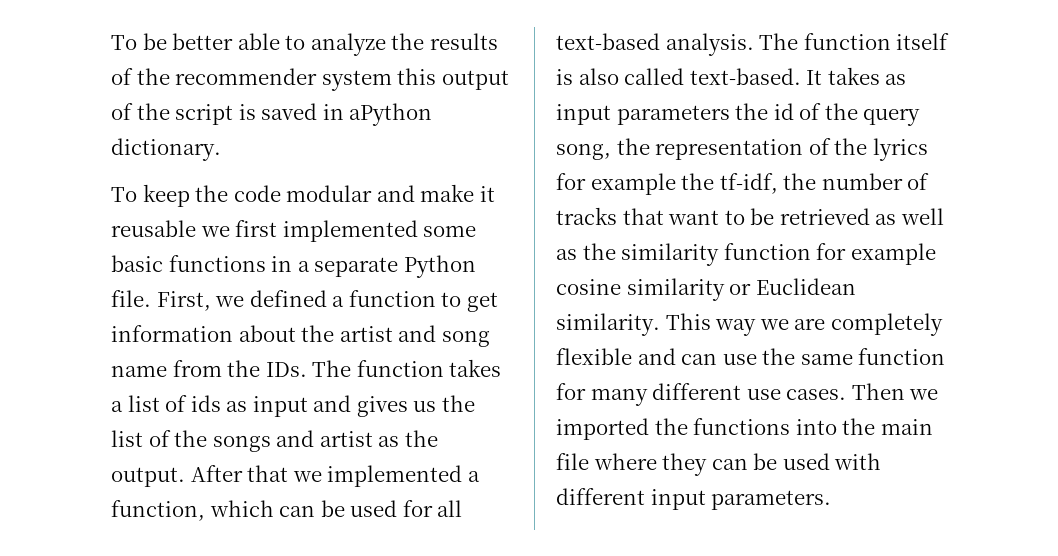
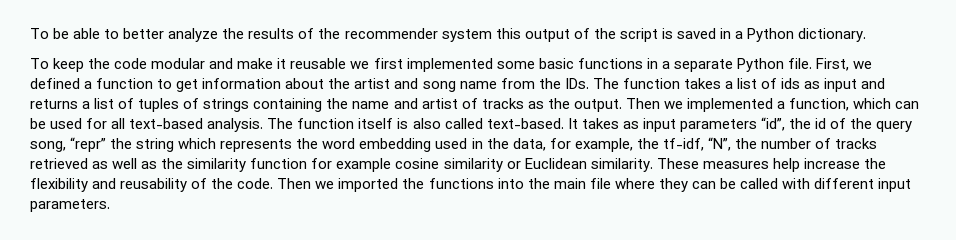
[172,33,234,50] better -> (70, 33) none
(306, 42) none -> [123,28,165,39] better
[349,103,433,126] aPython -> [734,28,795,42] a Python
[356,395,475,417] [111,430,373,452] gives us the list of the songs and artist -> [30,98,524,112] returns a list of tuples of strings containing the name and artist of tracks
[190,465,289,482] After that -> [625,98,660,109] Then
(730, 115) none -> [760,117,785,131] “id”,
[616,138,928,161] [556,173,676,195] the representation of the lyrics for example -> [70,137,633,152] “repr” the string which represents the word embedding used in the data, for example,
(778, 183) none -> [707,137,731,151] “N”,
[622,208,775,225] that want to be -> (878, 143) none
[665,313,943,336] [556,348,946,365] [556,383,847,406] This way we are completely flexible and can use the same function for many different use cases. -> [656,158,886,172] [30,178,274,192] These measures help increase the flexibility and reusability of the code.
[782,453,830,470] used -> [739,178,778,189] called

